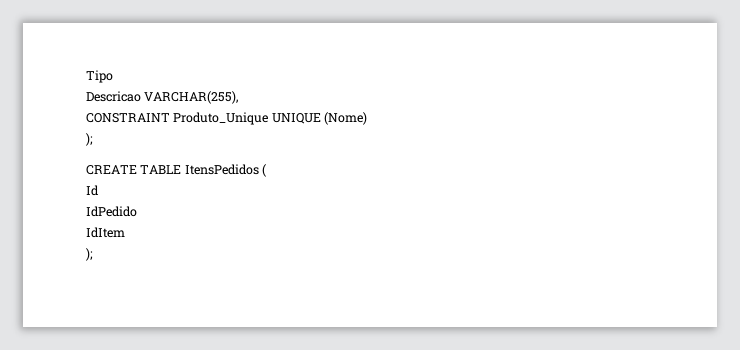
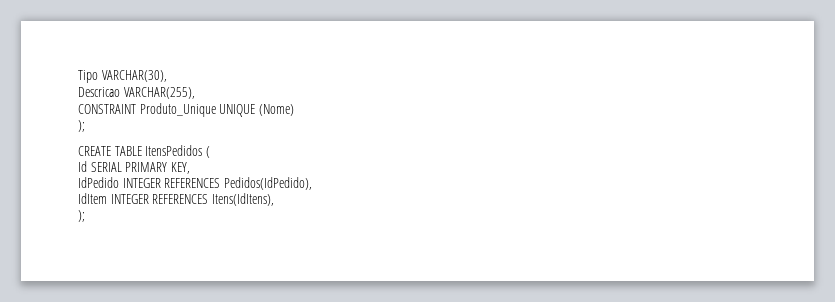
(113, 76) none -> [101,70,167,82] VARCHAR(30),
[86,206,137,217] [86,227,125,238] // IdPedido // IdItem -> [90,162,190,174] [78,177,312,190] [78,193,274,206] SERIAL PRIMARY KEY, // IdPedido INTEGER REFERENCES Pedidos(IdPedido), // IdItem INTEGER REFERENCES Itens(IdItens),

